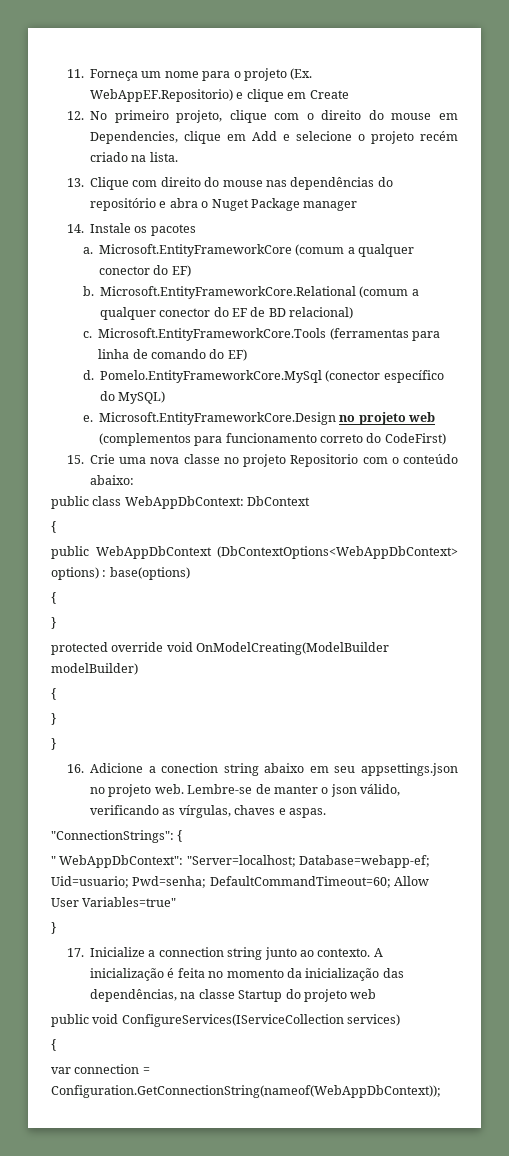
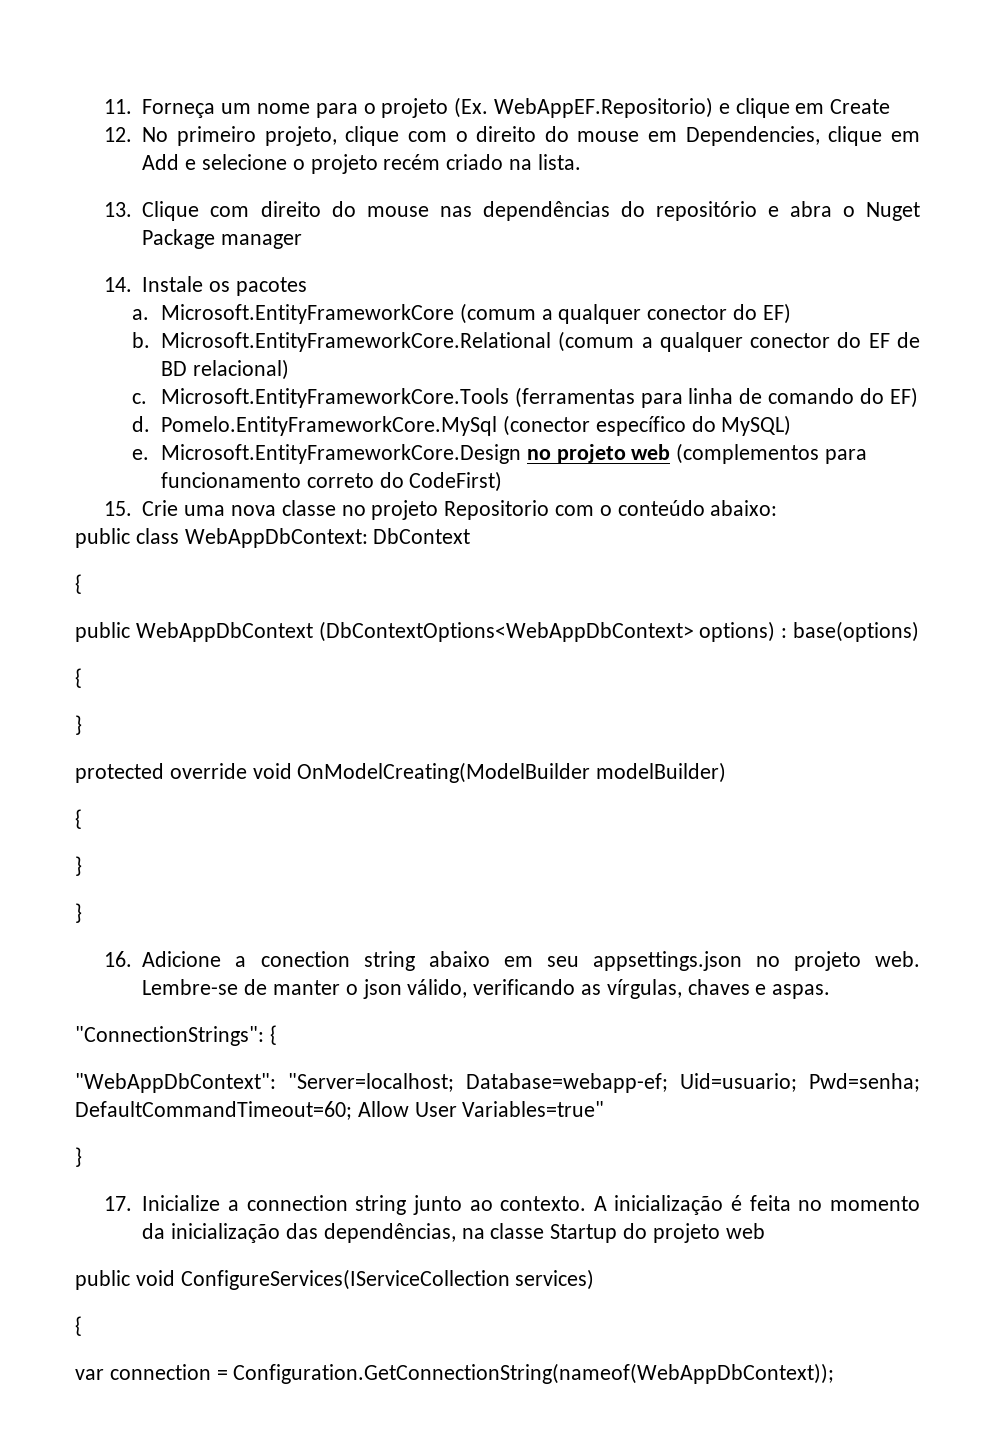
[51,855,184,868] " WebAppDbContext": -> [75,1073,276,1093] "WebAppDbContext":

